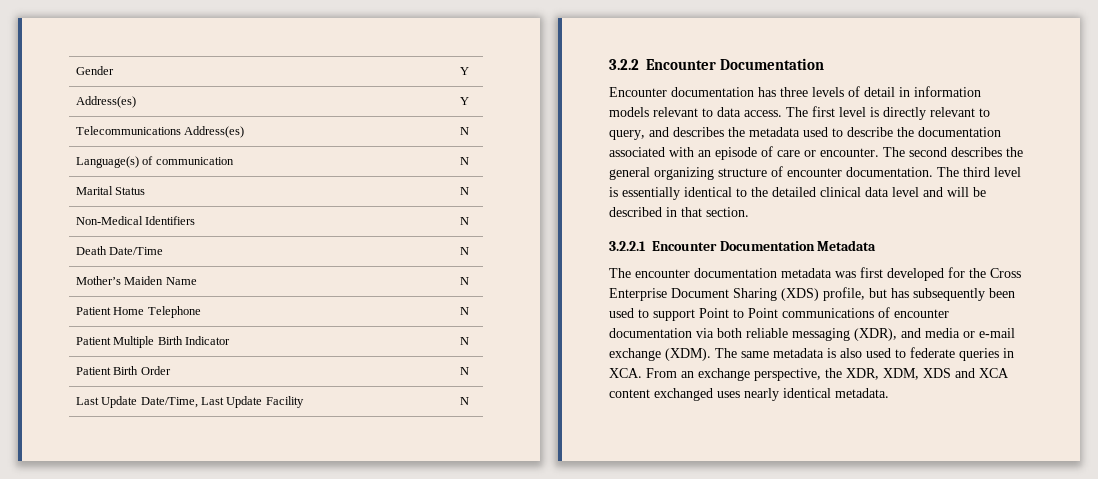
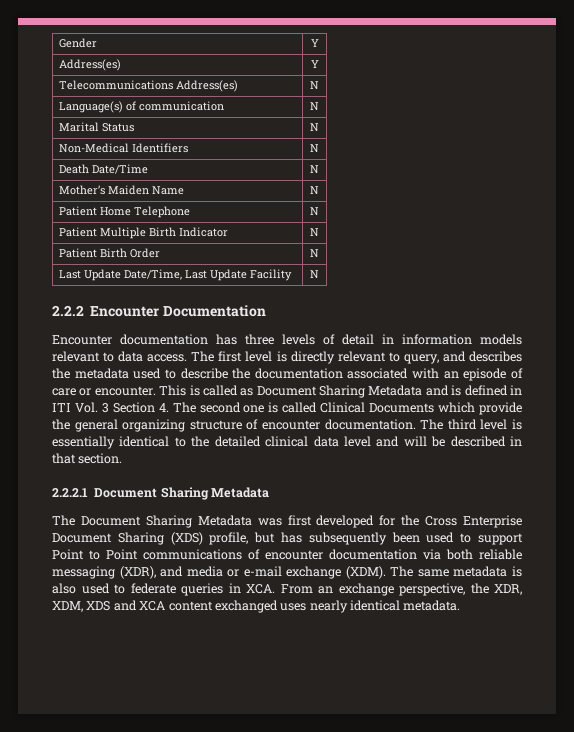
[609,59,639,70] 3.2.2 -> [52,305,84,316] 2.2.2
[883,147,1002,157] The second describes -> [159,385,522,398] [52,402,522,415] This is called as Document Sharing Metadata and is defined in ITI Vol. 3 Section 4. The second one is called Clinical Documents which provide
[609,241,815,251] 3.2.2.1 Encounter Documentation -> [52,487,209,500] 2.2.2.1 Document Sharing
[635,268,832,278] encounter documentation metadata -> [80,515,252,528] Document Sharing Metadata

